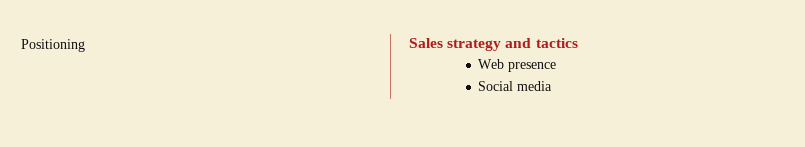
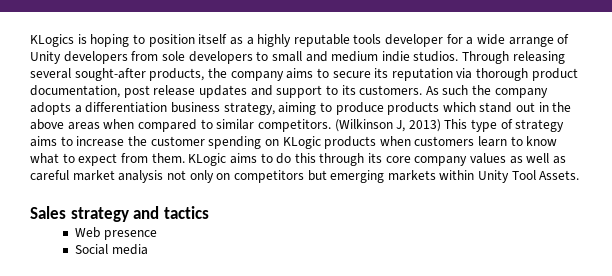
[21,39,85,52] Positioning -> [30,34,570,47] [30,51,565,64] [30,68,578,81] [30,85,548,98] [30,102,572,115] [30,119,565,132] [30,136,558,149] [30,153,566,166] [30,170,580,183] KLogics is hoping to position itself as a highly reputable tools developer for a wide arrange of Unity developers from sole developers to small and medium indie studios. Through releasing several sought-after products, the company aims to secure its reputation via thorough product documentation, post release updates and support to its customers. As such the company adopts a differentiation business strategy, aiming to produce products which stand out in the above areas when compared to similar competitors. (Wilkinson J, 2013) This type of strategy aims to increase the customer spending on KLogic products when customers learn to know what to expect from them. KLogic aims to do this through its core company values as well as careful market analysis not only on competitors but emerging markets within Unity Tool Assets.

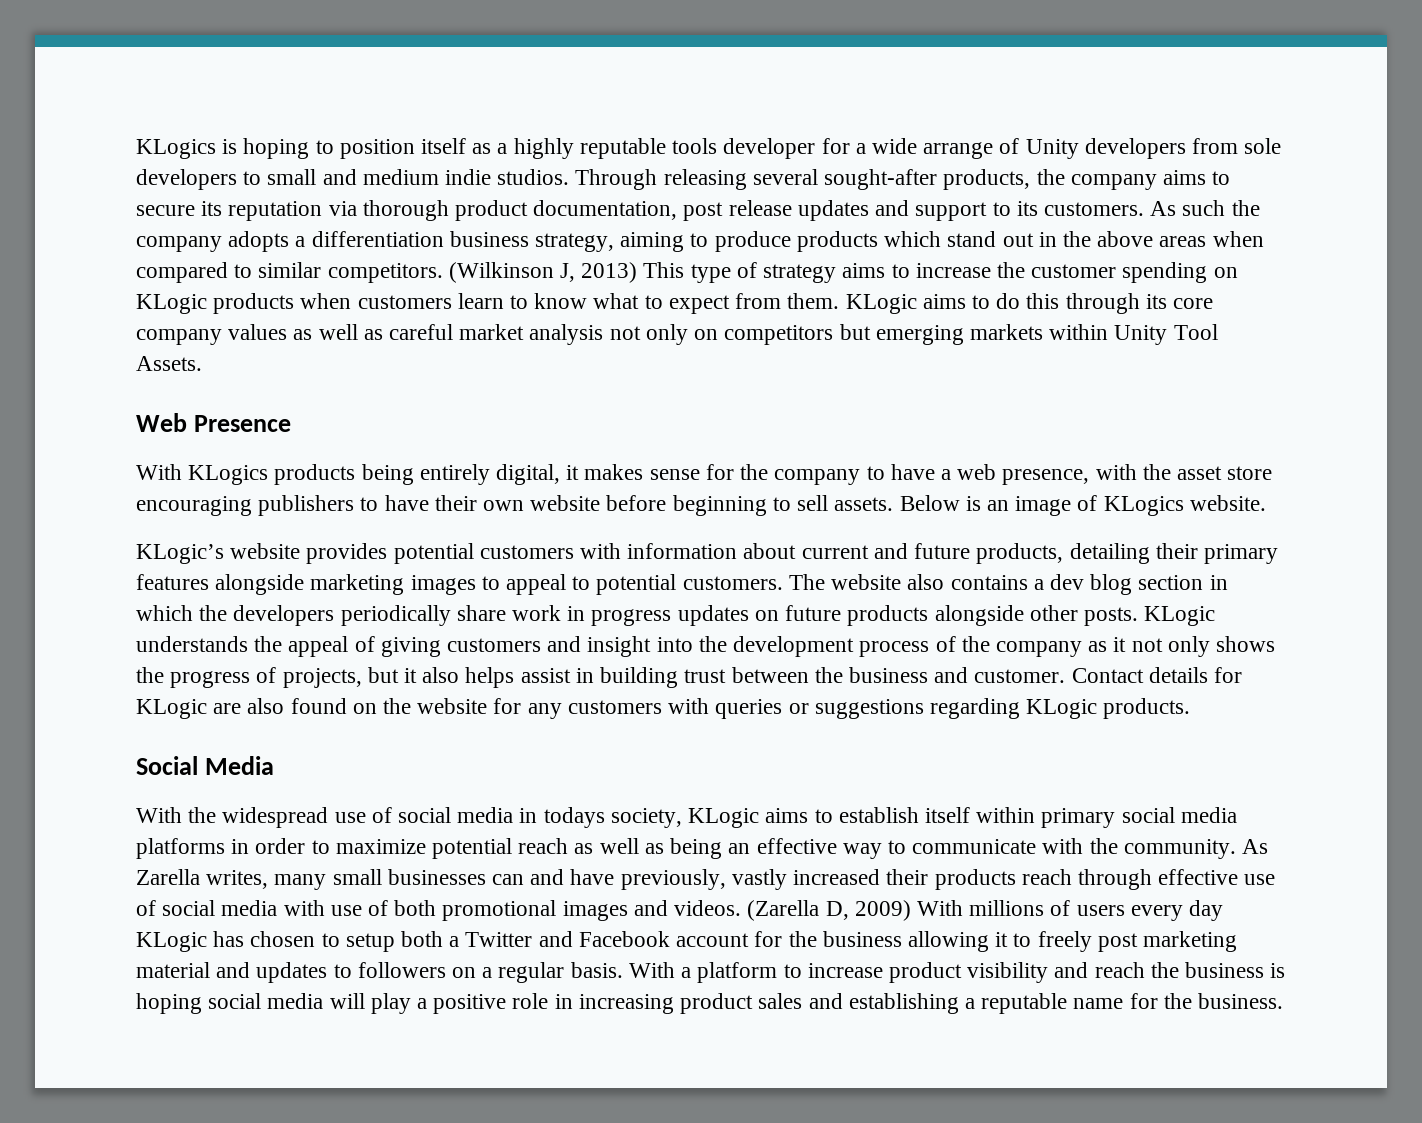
[30,206,209,222] [75,227,157,240] [75,244,148,255] Sales strategy and tactics // Web presence // Social media -> [136,413,291,432] [136,464,1273,485] [136,495,1266,516] [136,543,1278,564] [136,574,1228,595] [136,605,1216,626] [136,636,1275,657] [136,667,1242,688] [136,698,1191,719] [136,756,274,775] [136,807,1237,828] [136,838,1268,859] [136,869,1276,890] [136,900,1223,921] [136,931,1237,952] [136,962,1286,983] [136,993,1283,1014] Web Presence // With KLogics products being entirely digital, it makes sense for the company to have a web presence, with the asset store encouraging publishers to have their own website before beginning to sell assets. Below is an image of KLogics website. // KLogic’s website provides potential customers with information about current and future products, detailing their primary features alongside marketing images to appeal to potential customers. The website also contains a dev blog section in which the developers periodically share work in progress updates on future products alongside other posts. KLogic understands the appeal of giving customers and insight into the development process of the company as it not only shows the progress of projects, but it also helps assist in building trust between the business and customer. Contact details for KLogic are also found on the website for any customers with queries or suggestions regarding KLogic products. // Social Media // With the widespread use of social media in todays society, KLogic aims to establish itself within primary social media platforms in order to maximize potential reach as well as being an effective way to communicate with the community. As Zarella writes, many small businesses can and have previously, vastly increased their products reach through effective use of social media with use of both promotional images and videos. (Zarella D, 2009) With millions of users every day KLogic has chosen to setup both a Twitter and Facebook account for the business allowing it to freely post marketing material and updates to followers on a regular basis. With a platform to increase product visibility and reach the business is hoping social media will play a positive role in increasing product sales and establishing a reputable name for the business.

